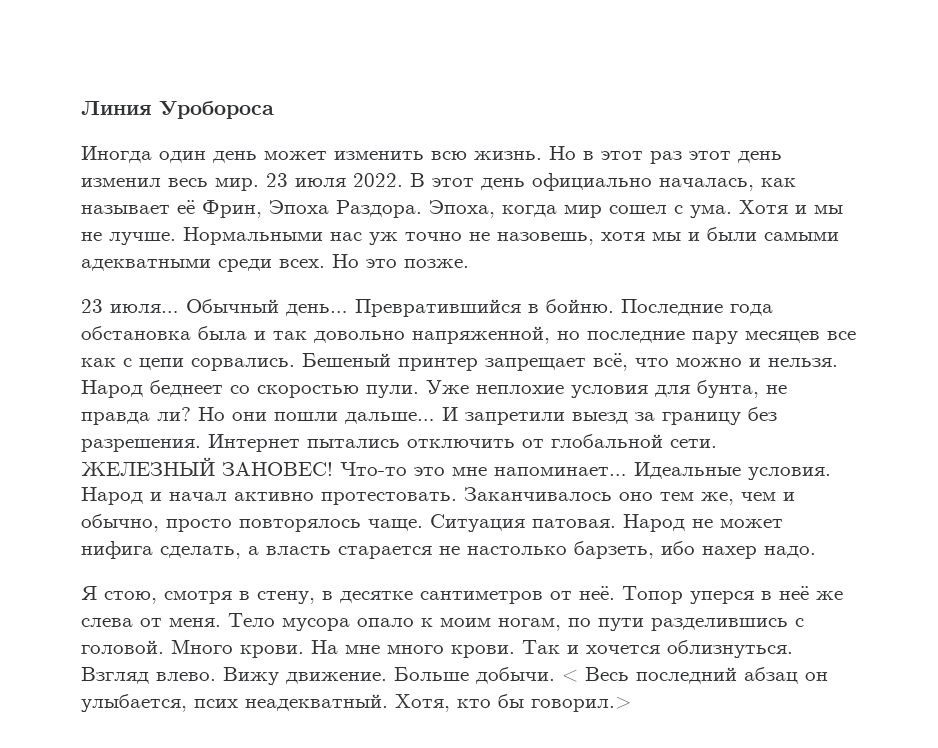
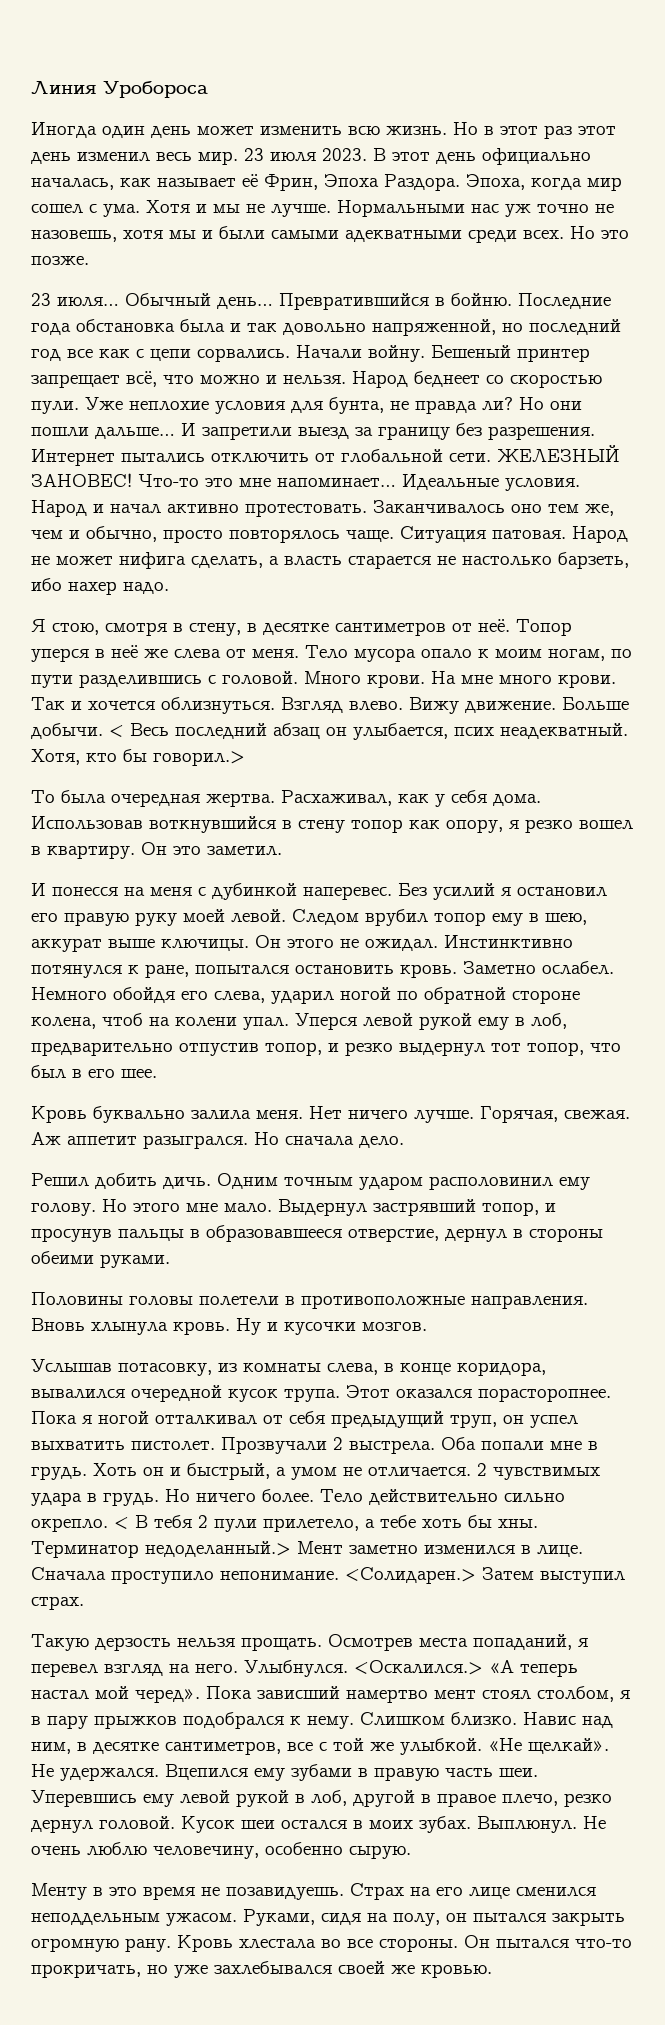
[353,173,403,187] 2022. -> [322,148,367,161] 2023.
[587,331,820,344] последние пару месяцев -> [529,319,621,335] [31,349,61,361] последний год
(295, 364) none -> [296,345,425,362] Начали войну.
(631, 704) none -> [31,790,541,807] [31,816,633,833] [31,842,282,859] [31,883,607,900] [31,909,587,926] [31,935,573,952] [31,961,614,978] [31,987,580,1004] [31,1013,567,1030] [31,1042,621,1056] [31,1065,157,1079] [31,1106,630,1123] [31,1132,404,1149] [31,1173,590,1190] [31,1199,556,1216] [31,1225,603,1242] [31,1251,170,1268] [31,1292,588,1309] [31,1318,427,1335] [31,1359,546,1376] [31,1385,611,1402] [31,1411,578,1428] [31,1437,598,1454] [31,1463,600,1480] [31,1489,565,1506] [31,1515,538,1532] [31,1541,583,1558] [31,1567,625,1584] [31,1596,84,1610] [31,1634,588,1651] [31,1660,578,1677] [31,1686,630,1703] [31,1712,613,1729] [31,1738,609,1755] [31,1764,538,1781] [31,1790,612,1807] [31,1816,606,1833] [31,1842,411,1859] [31,1883,596,1900] [31,1909,625,1926] [31,1935,632,1952] [31,1961,492,1978] // То была очередная жертва. Расхаживал, как у себя дома. Использовав воткнувшийся в стену топор как опору, я резко вошел в квартиру. Он это заметил. // И понесся на меня с дубинкой наперевес. Без усилий я остановил его правую руку моей левой. Следом врубил топор ему в шею, аккурат выше ключицы. Он этого не ожидал. Инстинктивно потянулся к ране, попытался остановить кровь. Заметно ослабел. Немного обойдя его слева, ударил ногой по обратной стороне колена, чтоб на колени упал. Уперся левой рукой ему в лоб, предварительно отпустив топор, и резко выдернул тот топор, что был в его шее. // Кровь буквально залила меня. Нет ничего лучше. Горячая, свежая. Аж аппетит разыгрался. Но сначала дело. // Решил добить дичь. Одним точным ударом располовинил ему голову. Но этого мне мало. Выдернул застрявший топор, и просунув пальцы в образовавшееся отверстие, дернул в стороны обеими руками. // Половины головы полетели в противоположные направления. Вновь хлынула кровь. Ну и кусочки мозгов. // Услышав потасовку, из комнаты слева, в конце коридора, вывалился очередной кусок трупа. Этот оказался порасторопнее. Пока я ногой отталкивал от себя предыдущий труп, он успел выхватить пистолет. Прозвучали 2 выстрела. Оба попали мне в грудь. Хоть он и быстрый, а умом не отличается. 2 чувствимых удара в грудь. Но ничего более. Тело действительно сильно окрепло. < В тебя 2 пули прилетело, а тебе хоть бы хны. Терминатор недоделанный.> Мент заметно изменился в лице. Сначала проступило непонимание. <Солидарен.> Затем выступил страх. // Такую дерзость нельзя прощать. Осмотрев места попаданий, я перевел взгляд на него. Улыбнулся. <Оскалился.> «А теперь настал мой черед». Пока зависший намертво мент стоял столбом, я в пару прыжков подобрался к нему. Слишком близко. Навис над ним, в десятке сантиметров, все с той же улыбкой. «Не щелкай». Не удержался. Вцепился ему зубами в правую часть шеи. Уперевшись ему левой рукой в лоб, другой в правое плечо, резко дернул головой. Кусок шеи остался в моих зубах. Выплюнул. Не очень люблю человечину, особенно сырую. // Менту в это время не позавидуешь. Страх на его лице сменился неподдельным ужасом. Руками, сидя на полу, он пытался закрыть огромную рану. Кровь хлестала во все стороны. Он пытался что-то прокричать, но уже захлебывался своей же кровью.

